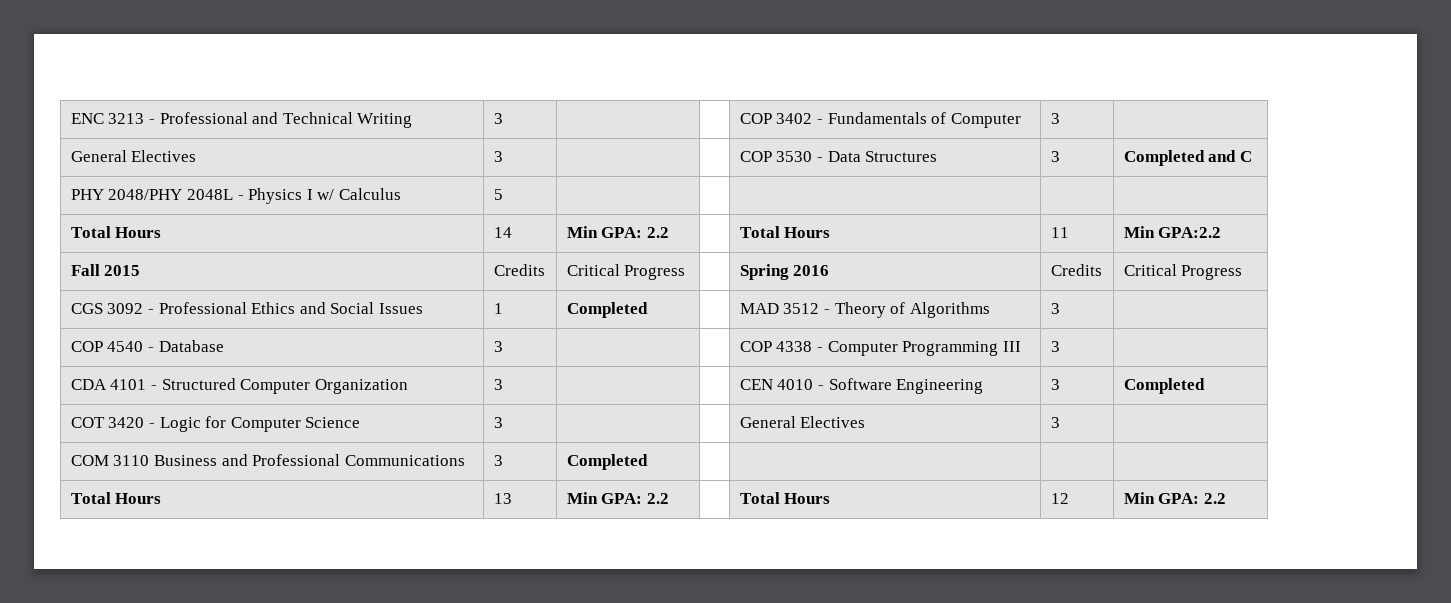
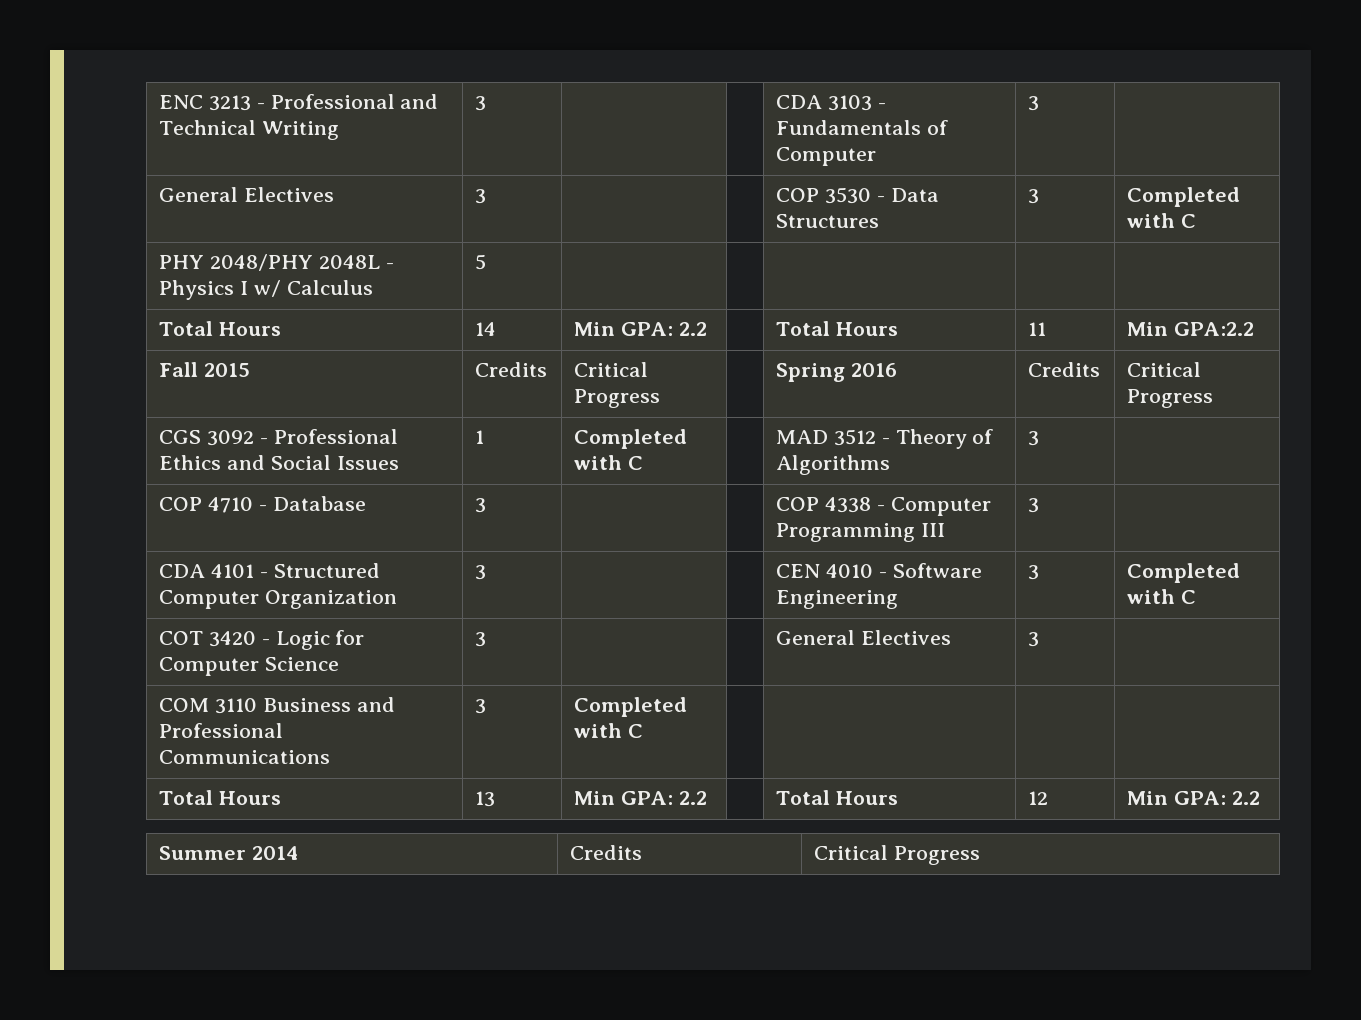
[739,113,813,124] COP 3402 -> [776,95,872,111] CDA 3103
[1208,150,1237,162] and -> [1127,213,1176,228] with
(648, 310) none -> [574,455,643,470] with C
[107,341,144,352] 4540 -> [207,497,253,513] 4710
(1205, 386) none -> [1127,589,1196,604] with C
(648, 462) none -> [574,723,643,738] with C
(1226, 498) none -> [159,846,298,860] [570,845,643,860] [814,845,980,865] // Summer 2014 | Credits | Critical Progress

